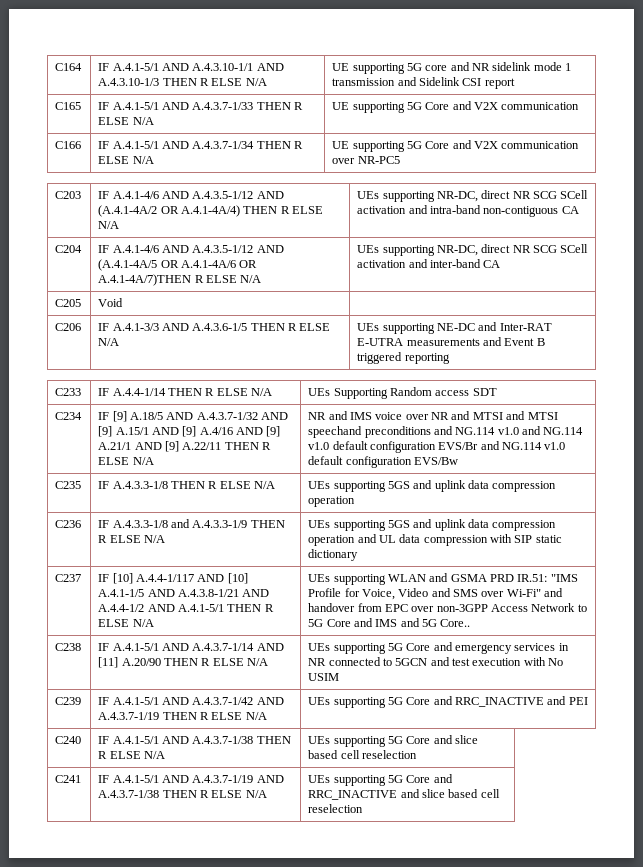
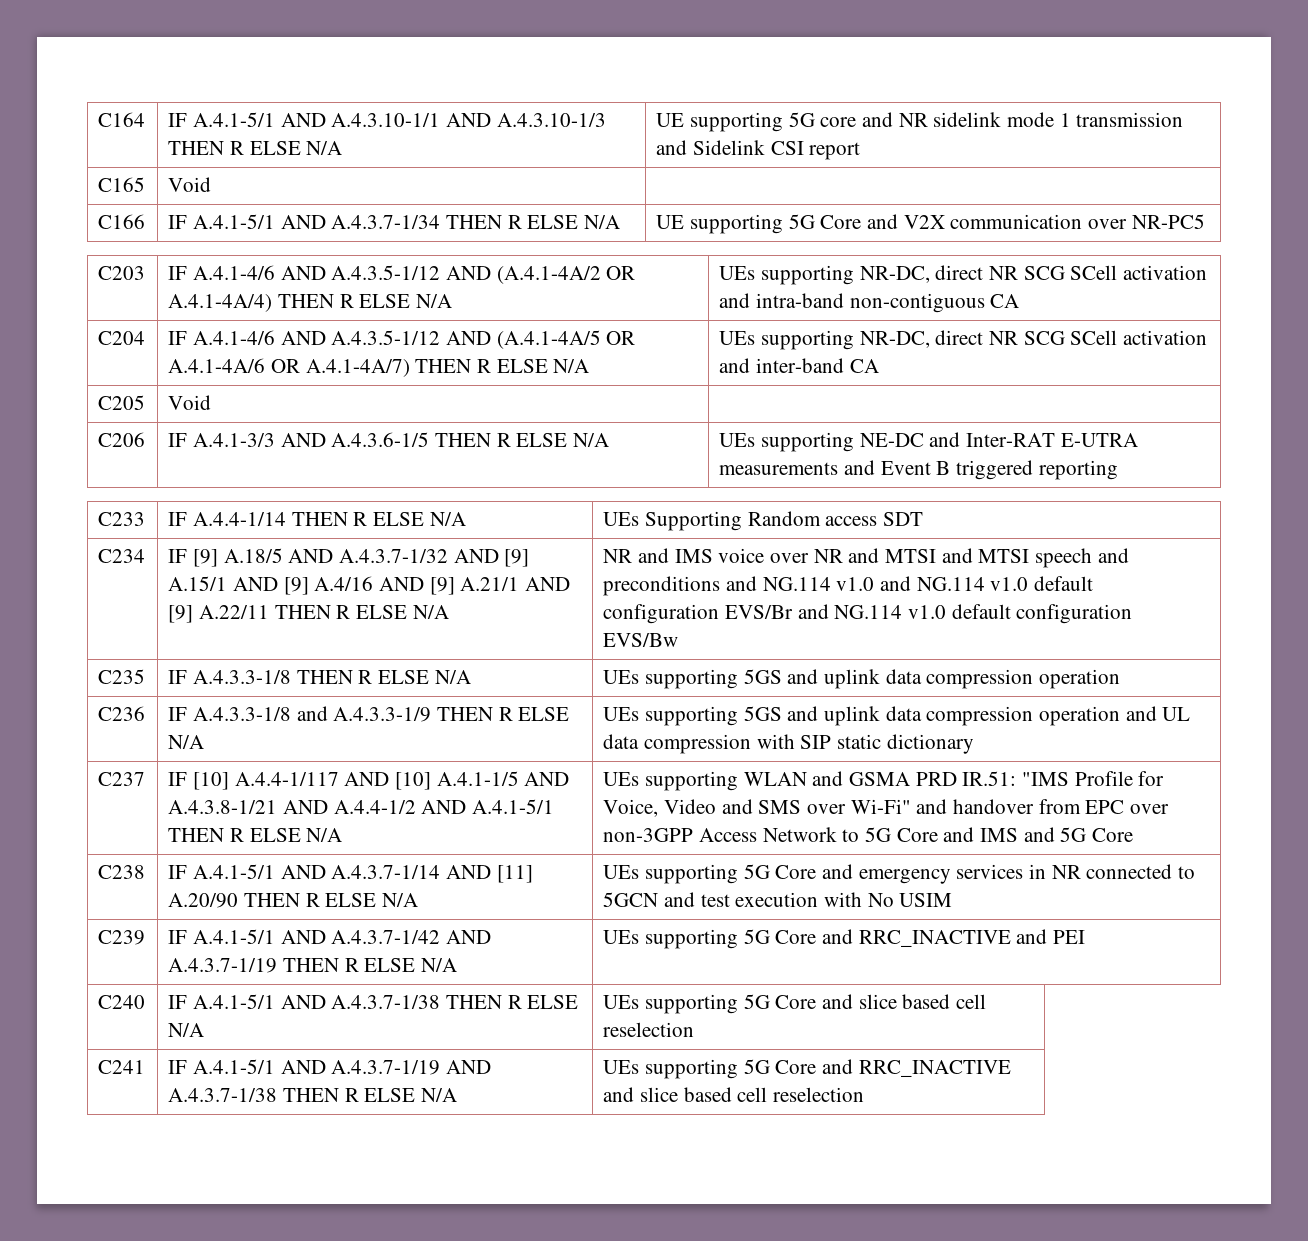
[98,102,304,110] [98,117,154,125] [332,101,580,113] IF A.4.1-5/1 AND A.4.3.7-1/33 THEN R ELSE N/A | UE supporting 5G Core and V2X communication -> [168,177,212,192] Void |
[98,274,192,286] A.4.1-4A/7)THEN -> [305,359,472,377] A.4.1-4A/7) THEN
[308,426,363,438] speechand -> [1035,548,1129,568] speech and
[440,619,471,627] Core.. -> [1092,828,1134,842] Core

